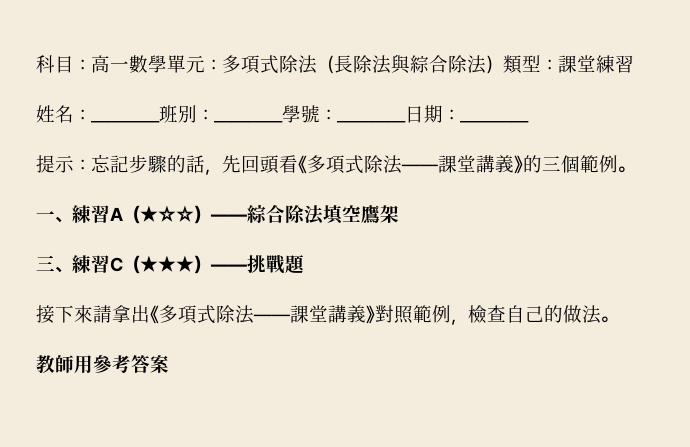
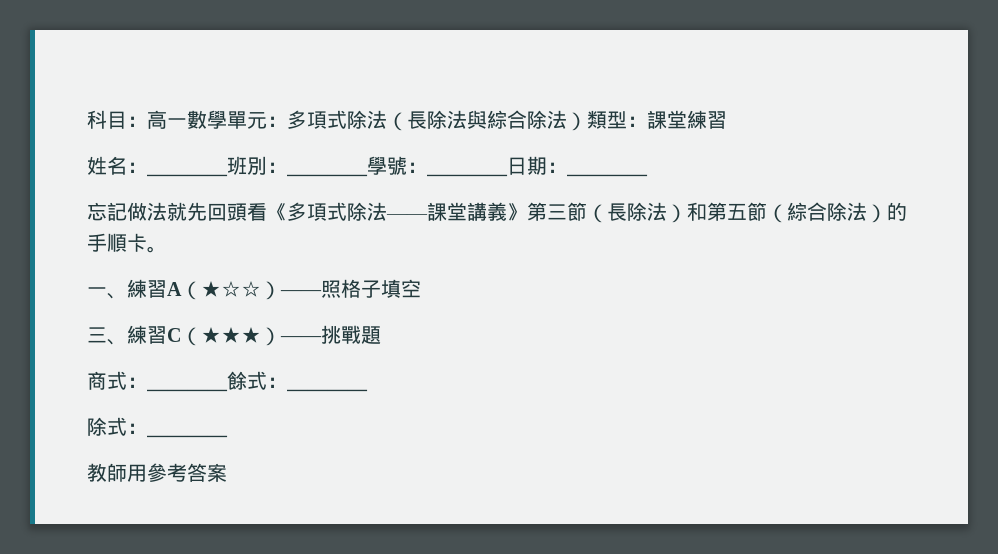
[36,154,222,175] 提示：忘記步驟的話， -> [87,202,187,221] 忘記做法就
[523,155,618,173] 的三個範例 -> [527,202,907,223] [87,233,147,252] 第三節（長除法）和第五節（綜合除法）的手順卡
[247,205,324,225] 綜合除法 -> [321,279,381,298] 照格子
[361,205,399,224] 鷹架 -> (421, 288) none
[36,305,618,325] 接下來請拿出《多項式除法——課堂講義》對照範例，檢查自己的做法。 -> [87,371,147,390] [147,371,287,392] [287,388,368,392] [87,417,147,436] [147,434,228,438] 商式：＿＿＿＿餘式：＿＿＿＿ // 除式：＿＿＿＿

